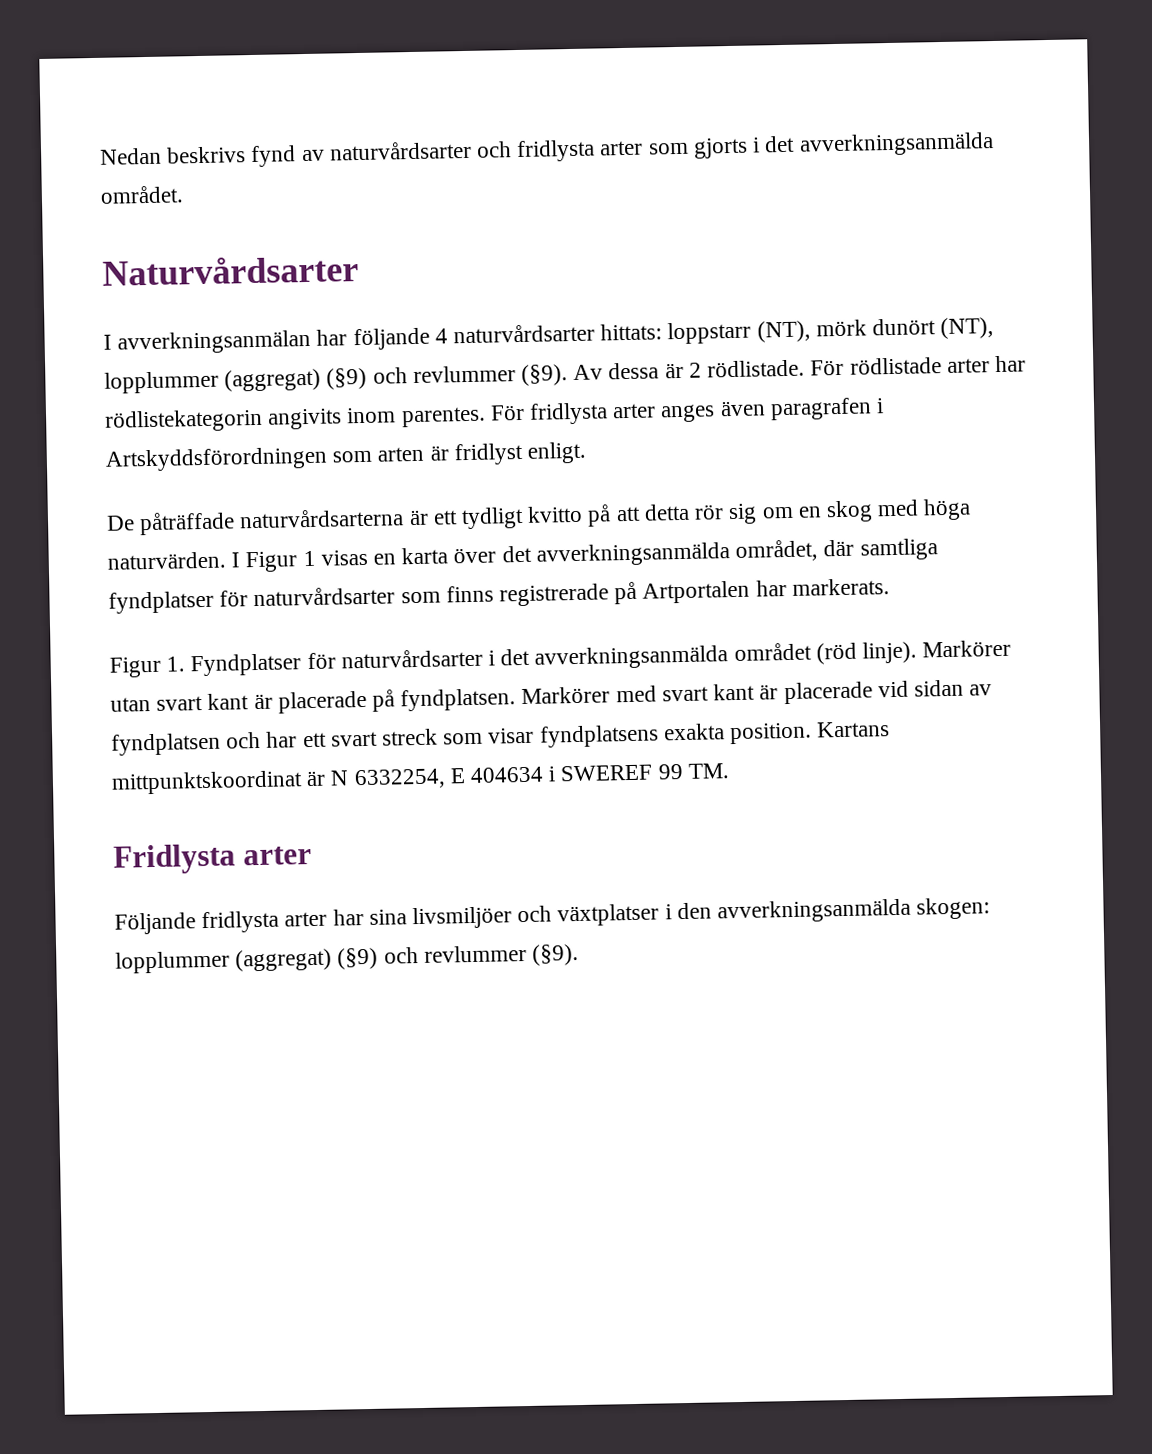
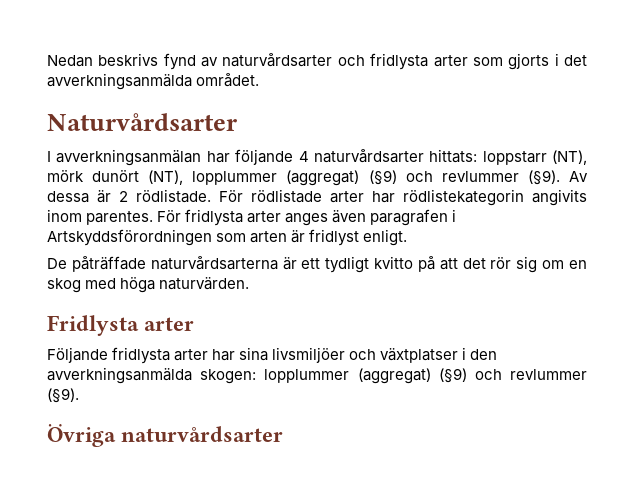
[643,503,690,521] detta -> [462,258,486,269] det
[231,538,938,573] [108,578,890,614] [109,639,1012,678] [110,679,993,714] [111,721,891,756] [111,763,729,795] I Figur 1 visas en karta över det avverkningsanmälda området, där samtliga fyndplatser för naturvårdsarter som finns registrerade på Artportalen har markerats. // Figur 1. Fyndplatser för naturvårdsarter i det avverkningsanmälda området (röd linje). Markörer utan svart kant är placerade på fyndplatsen. Markörer med svart kant är placerade vid sidan av fyndplatsen och har ett svart streck som visar fyndplatsens exakta position. Kartans mittpunktskoordinat är N 6332254, E 404634 i SWEREF 99 TM. -> (250, 283) none
(580, 954) none -> [47,424,284,447] // Övriga naturvårdsarter

